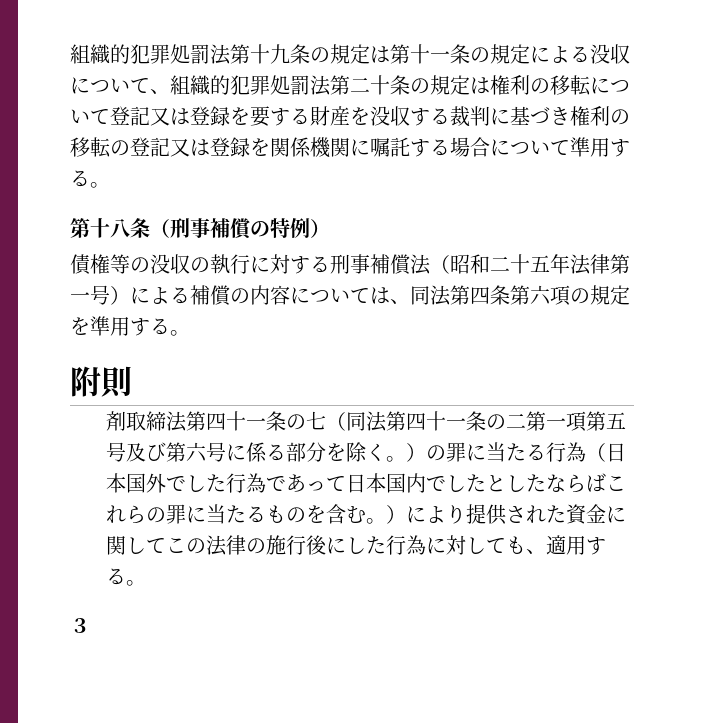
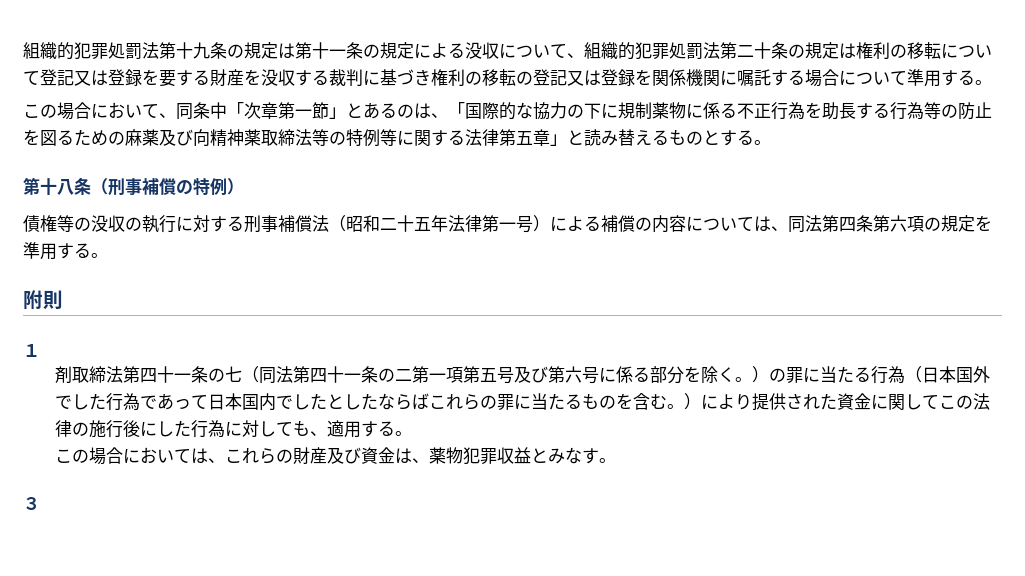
(110, 185) none -> [23,102,992,120] [23,129,771,147] // この場合において、同条中「次章第一節」とあるのは、「国際的な協力の下に規制薬物に係る不正行為を助長する行為等の防止を図るための麻薬及び向精神薬取締法等の特例等に関する法律第五章」と読み替えるものとする。
(132, 382) none -> [23,344,40,357] // １
(147, 583) none -> [54,447,616,465] // この場合においては、これらの財産及び資金は、薬物犯罪収益とみなす。

